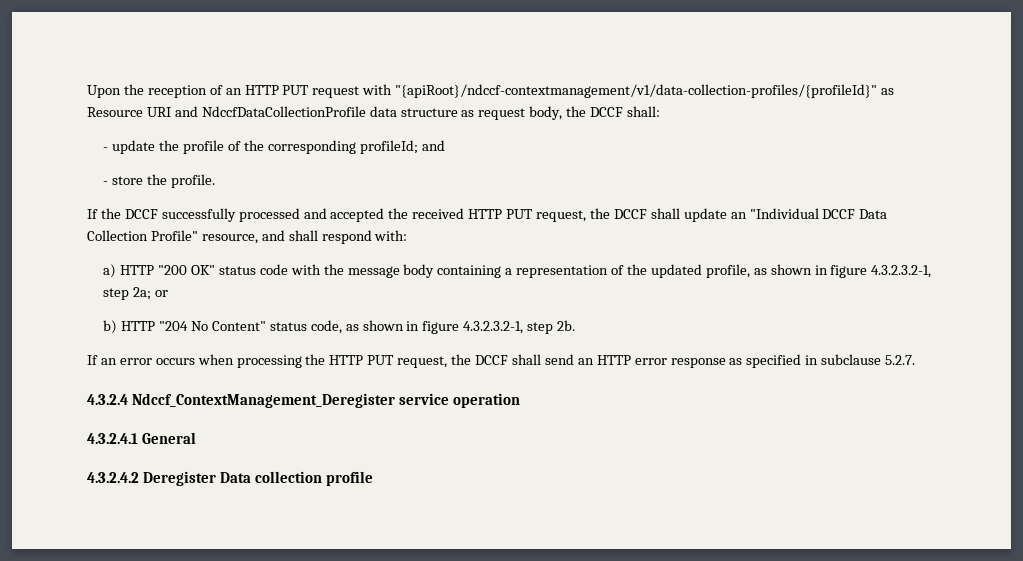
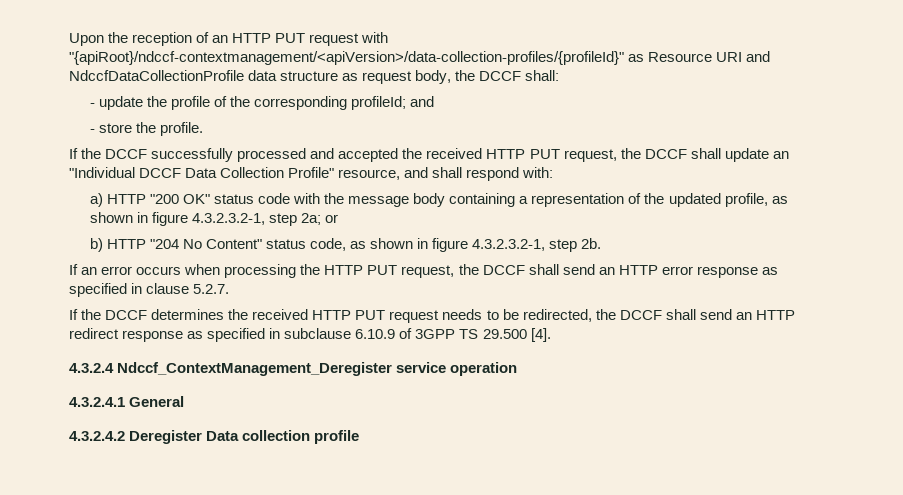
[395,84,878,98] "{apiRoot}/ndccf-contextmanagement/v1/data-collection-profiles/{profileId}" -> [69,51,624,65] "{apiRoot}/ndccf-contextmanagement/<apiVersion>/data-collection-profiles/{profileId}"
[821,354,916,365] subclause 5.2.7. -> [146,283,230,294] [69,309,795,323] [69,328,551,342] clause 5.2.7. // If the DCCF determines the received HTTP PUT request needs to be redirected, the DCCF shall send an HTTP redirect response as specified in subclause 6.10.9 of 3GPP TS 29.500 [4].

